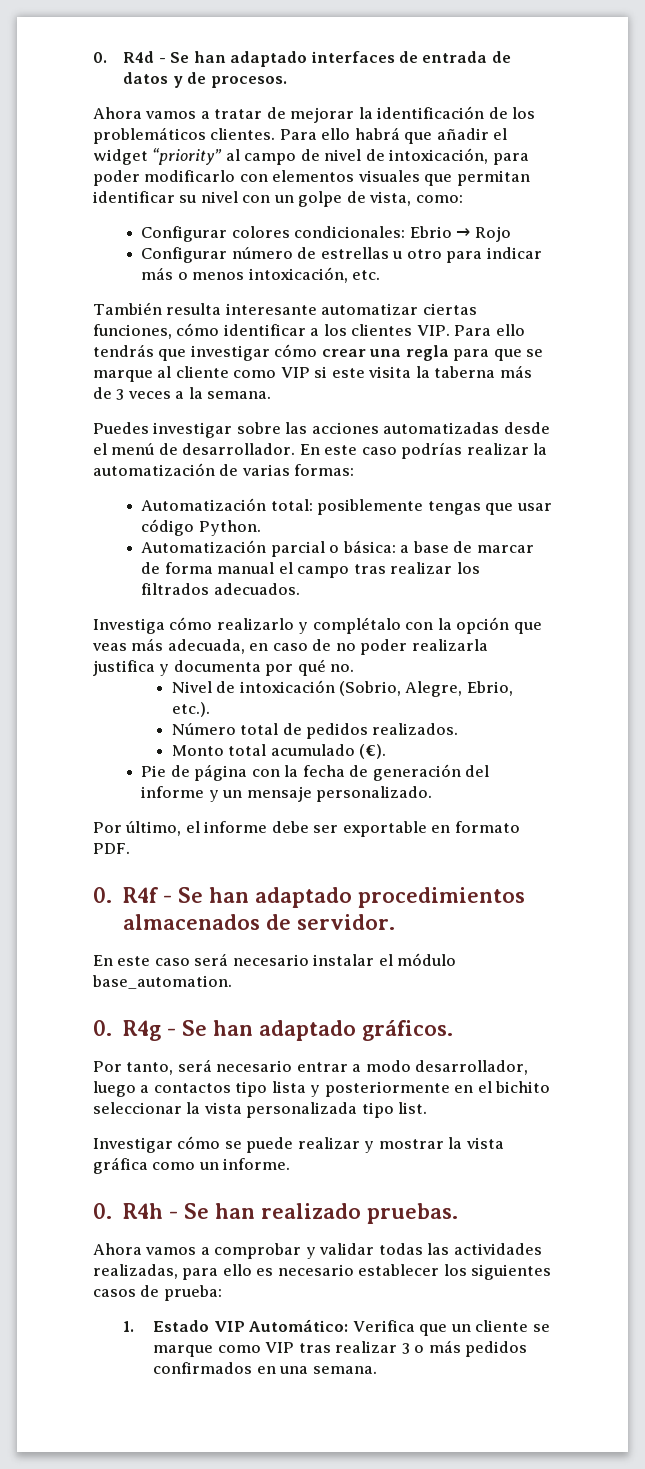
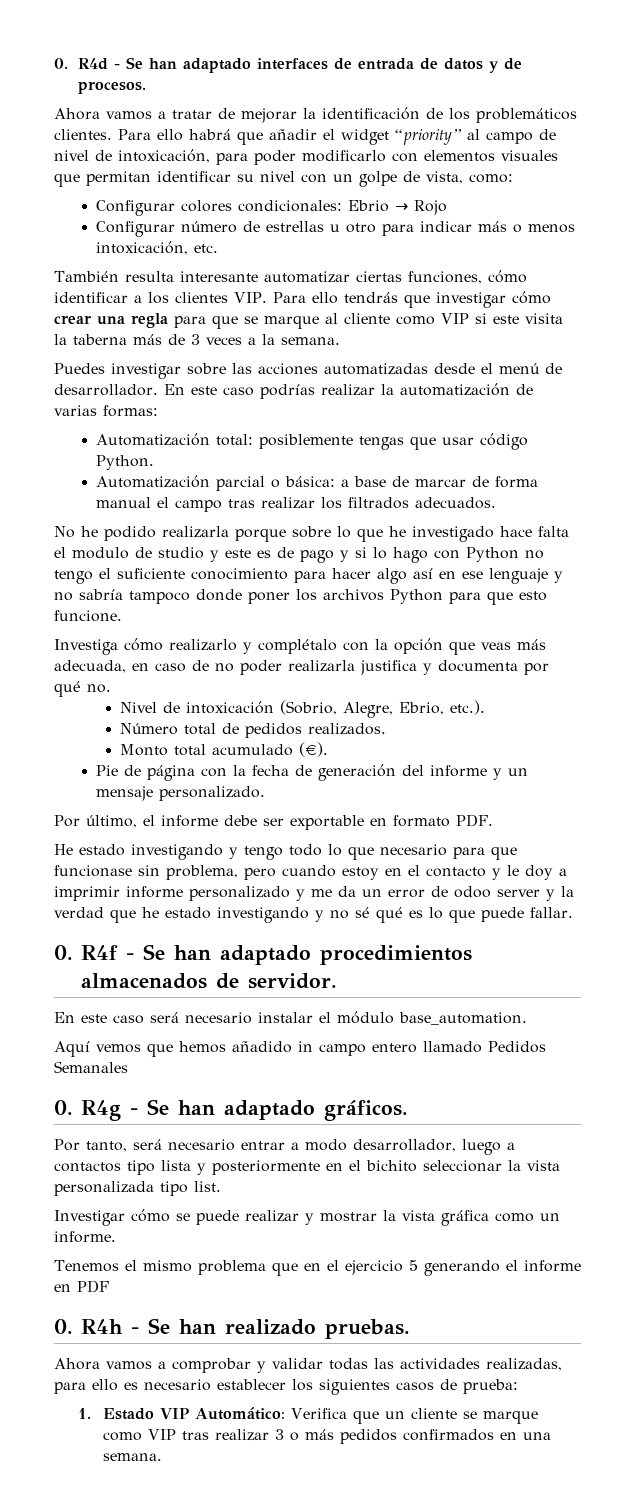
(300, 589) none -> [54,526,569,542] [54,547,544,563] [54,568,563,584] [54,589,547,605] [54,610,122,622] // No he podido realizarla porque sobre lo que he investigado hace falta el modulo de studio y este es de pago y si lo hago con Python no tengo el suficiente conocimiento para hacer algo así en ese lenguaje y no sabría tampoco donde poner los archivos Python para que esto funcione.
(130, 848) none -> [54,844,517,860] [54,865,567,880] [54,886,574,901] [54,907,573,923] // He estado investigando y tengo todo lo que necesario para que funcionase sin problema, pero cuando estoy en el contacto y le doy a imprimir informe personalizado y me da un error de odoo server y la verdad que he estado investigando y no sé qué es lo que puede fallar.
(232, 982) none -> [54,1041,546,1057] [54,1061,128,1073] // Aquí vemos que hemos añadido in campo entero llamado Pedidos Semanales
(291, 1164) none -> [54,1260,581,1276] [54,1280,109,1293] // Tenemos el mismo problema que en el ejercicio 5 generando el informe en PDF

